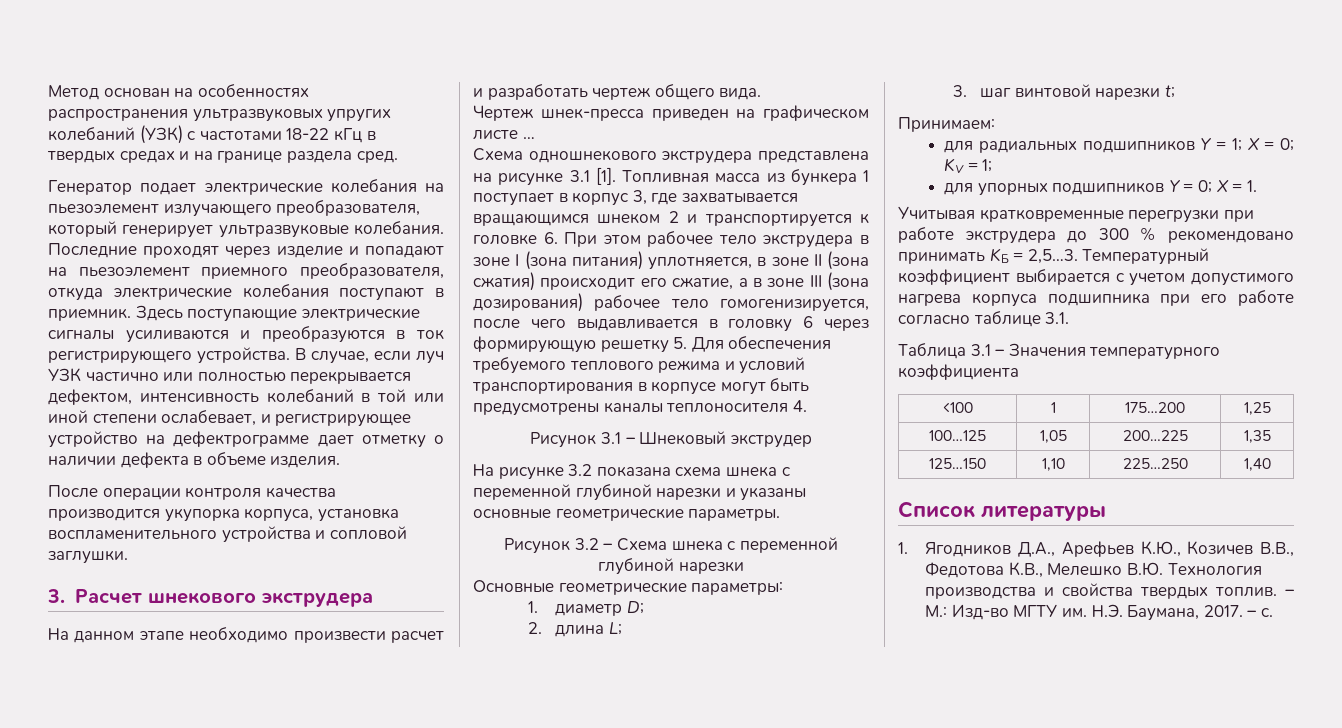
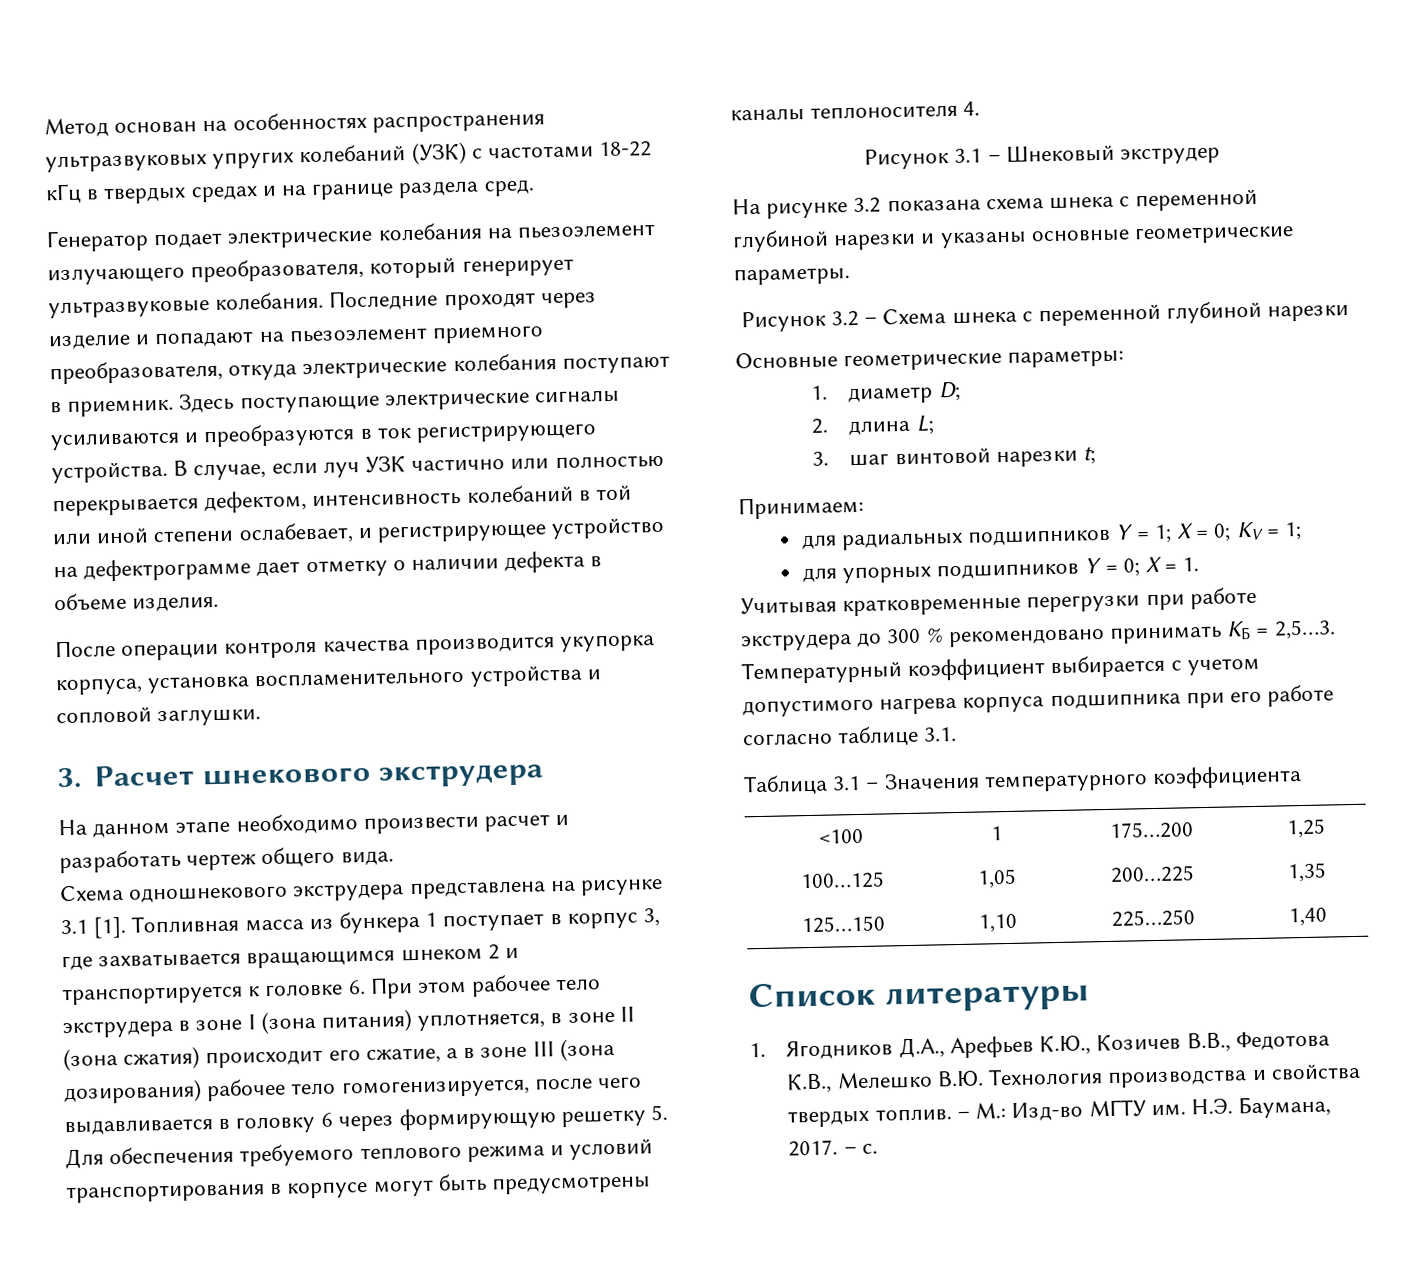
[473,105,869,121] [472,130,535,140] // Чертеж шнек-пресса приведен на графическом листе … -> (394, 858) none

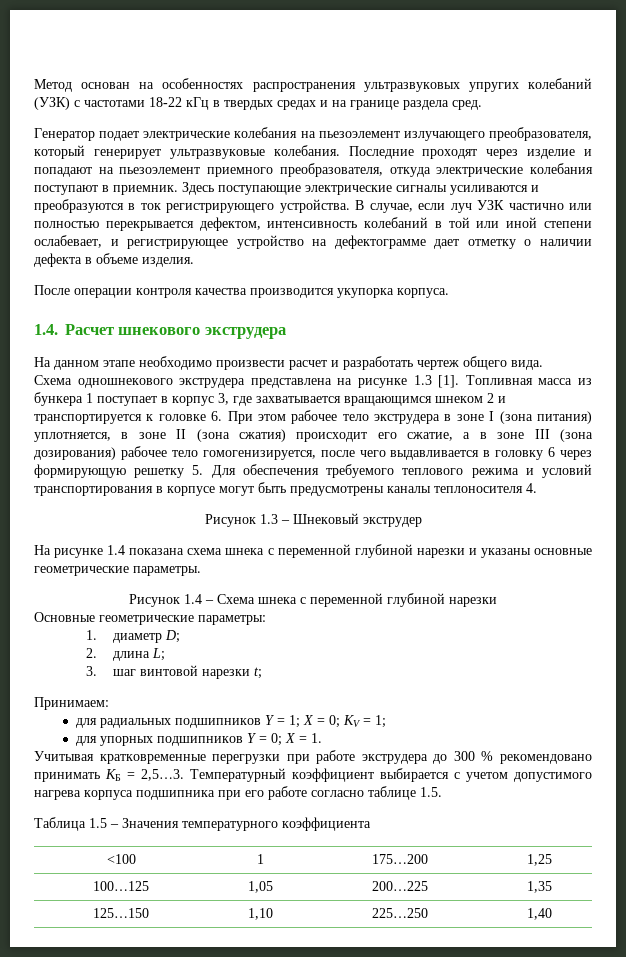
[83,557,252,582] дефектрограмме -> [334,235,426,249] дефектограмме
[55,664,601,696] [56,706,262,727] [57,767,82,789] корпуса, установка воспламенительного устройства и сопловой заглушки. // 3. -> [397,288,449,298] [34,324,58,335] корпуса. // 1.4.
[60,919,88,935] 3.1 -> [413,375,432,385] 1.3
[954,148,983,163] 3.1 -> [259,514,278,524] 1.3
[853,197,882,213] 3.2 -> [107,545,126,555] 1.4
[830,310,859,327] 3.2 -> [184,594,202,604] 1.4
[923,726,958,742] 3.1. -> [420,787,442,797] 1.5.
[832,775,862,791] 3.1 -> [89,818,107,828] 1.5
[748,981,1089,1013] [749,1030,1330,1060] [786,1062,1361,1094] [787,1095,1332,1128] [788,1139,878,1157] // Список литературы // 1. Ягодников Д.А., Арефьев К.Ю., Козичев В.В., Федотова К.В., Мелешко В.Ю. Технология производства и свойства твердых топлив. – М.: Изд-во МГТУ им. Н.Э. Баумана, 2017. – с. -> (552, 914) none

